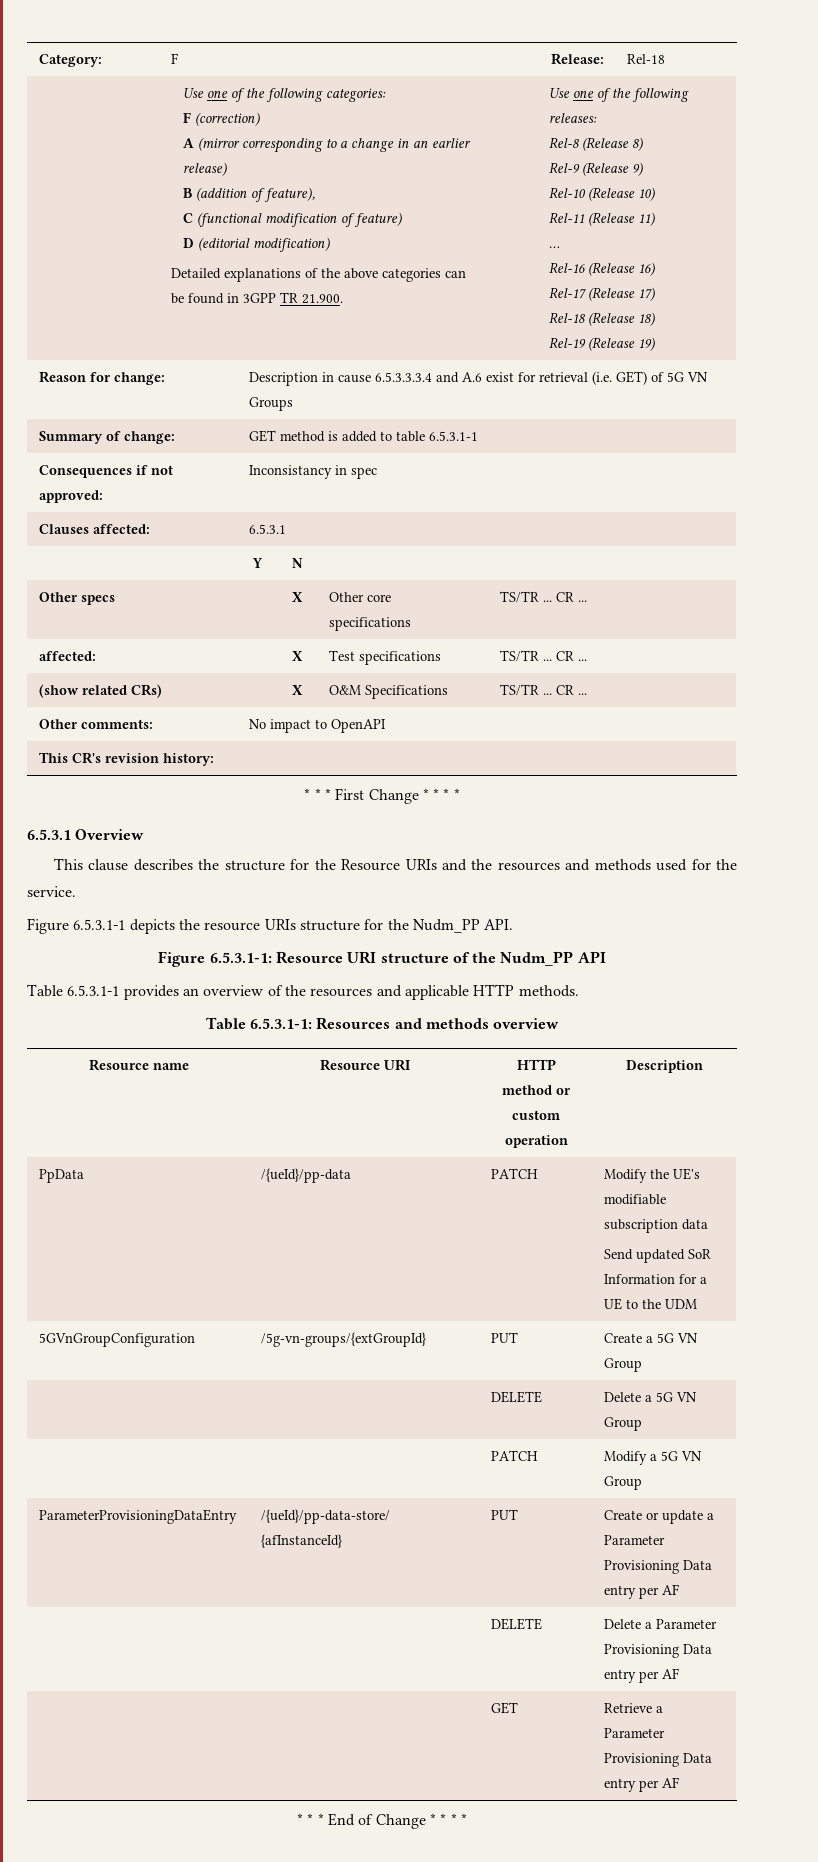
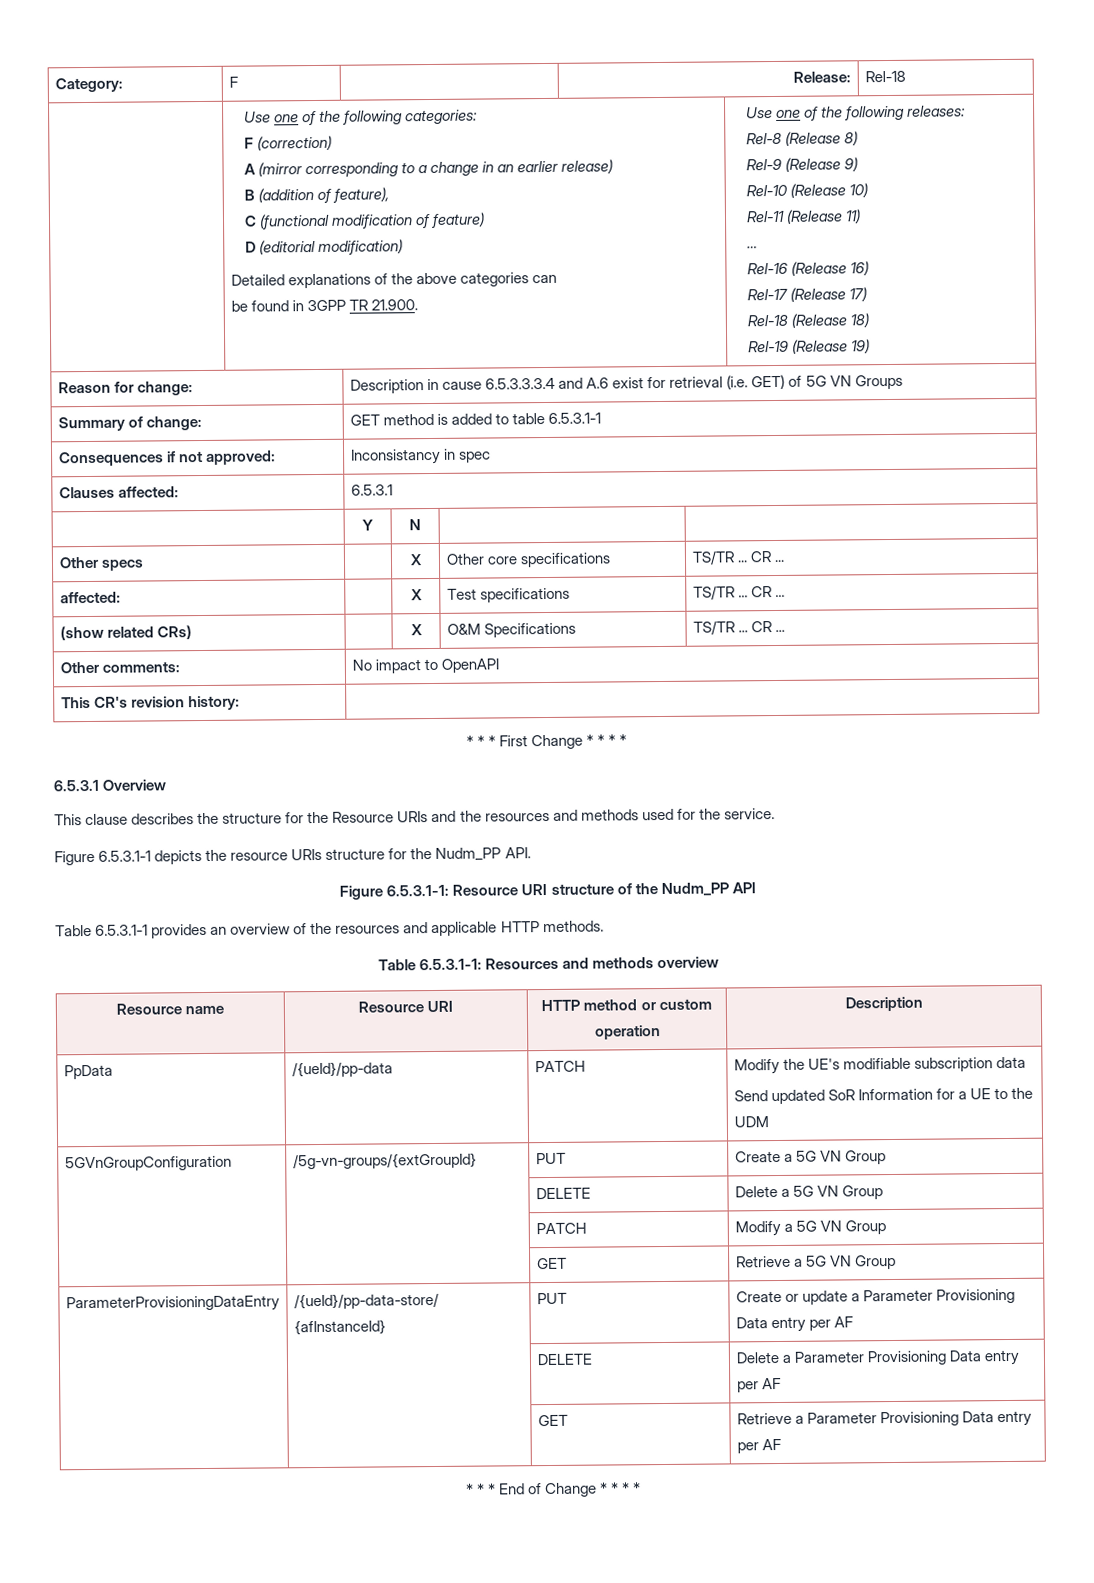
(643, 1483) none -> [536,1257,567,1270] [735,1254,897,1270] // | | GET | Retrieve a 5G VN Group

